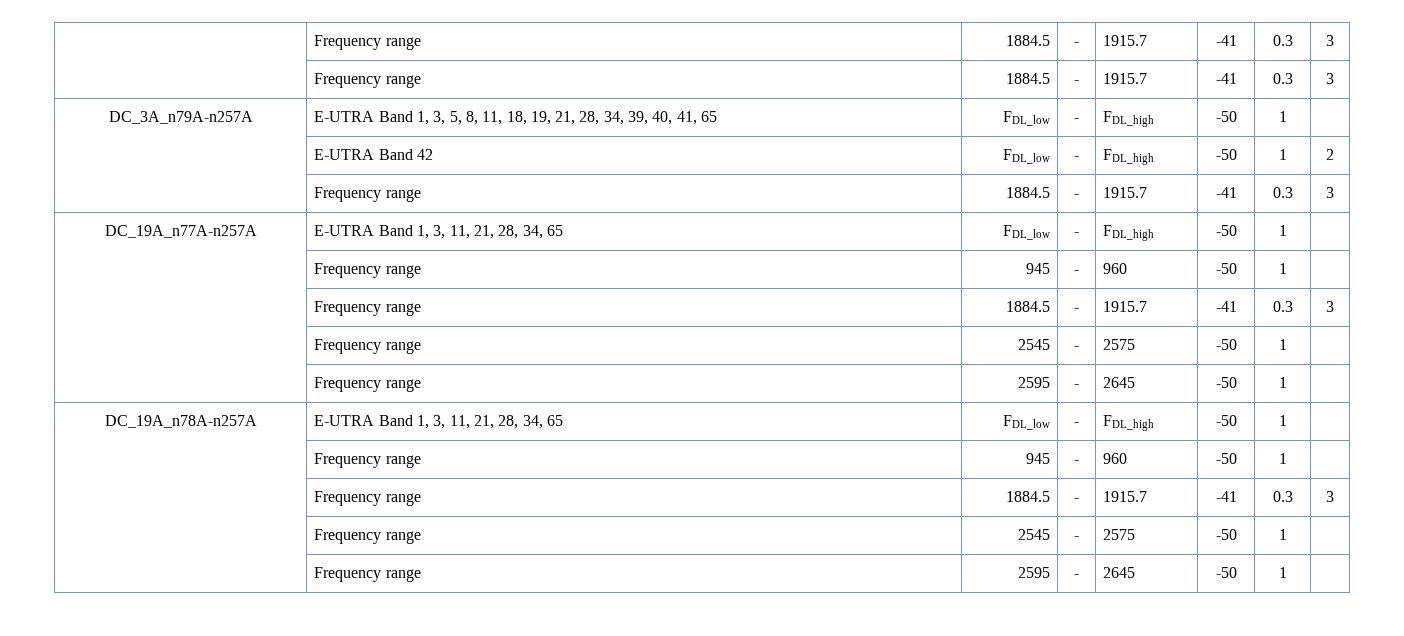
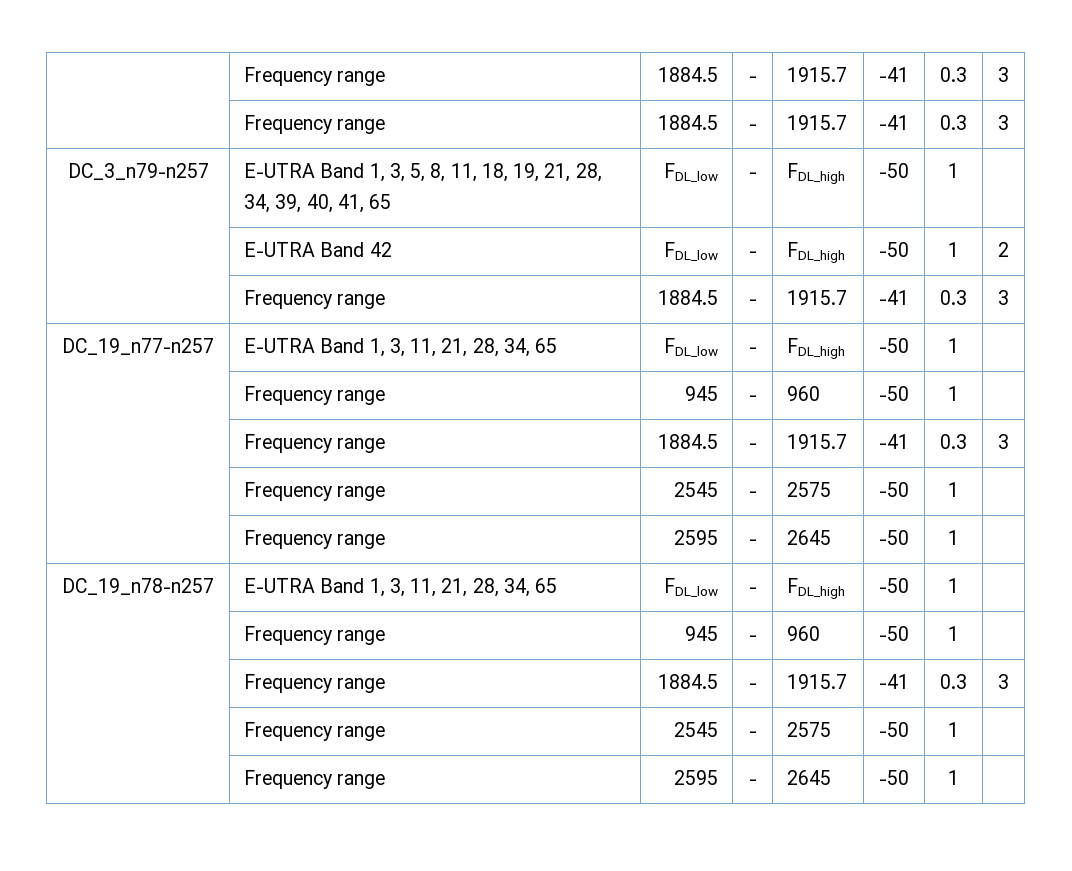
[108,111,253,124] DC_3A_n79A-n257A -> [67,163,209,180] DC_3_n79-n257
[104,225,257,238] DC_19A_n77A-n257A -> [62,338,214,355] DC_19_n77-n257
[104,415,257,428] DC_19A_n78A-n257A -> [62,578,214,595] DC_19_n78-n257

